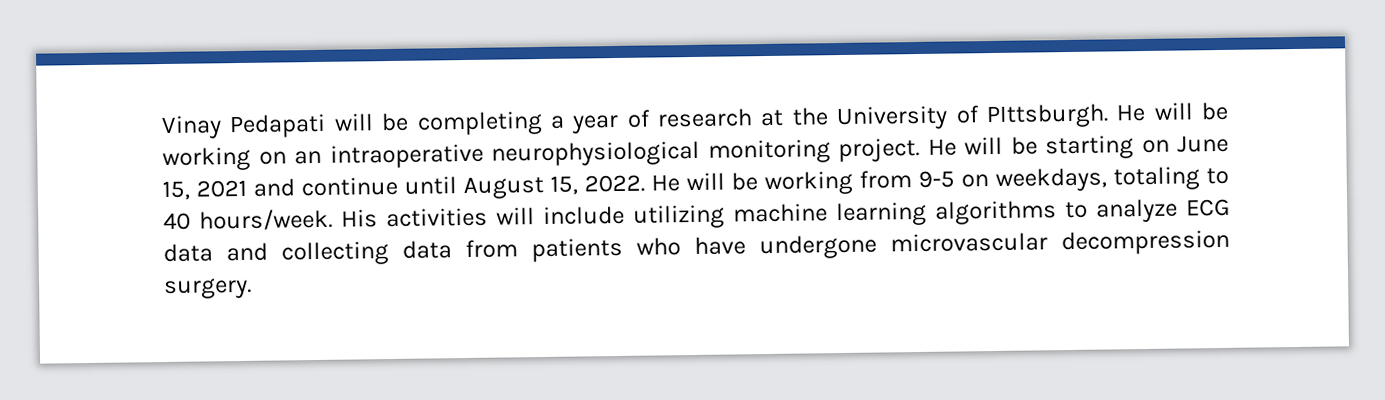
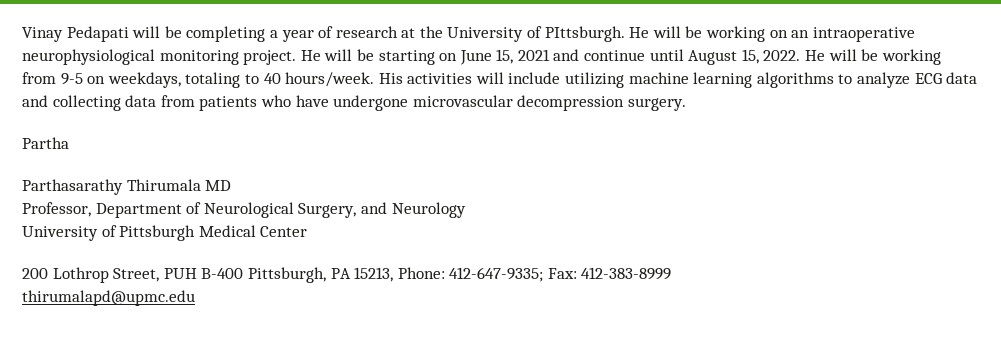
(252, 288) none -> [22,137,69,149] [22,179,232,195] [22,202,466,218] [22,225,308,241] [22,267,672,283] [22,290,195,306] // Partha // Parthasarathy Thirumala MD // Professor, Department of Neurological Surgery, and Neurology // University of Pittsburgh Medical Center // 200 Lothrop Street, PUH B-400 Pittsburgh, PA 15213, Phone: 412-647-9335; Fax: 412-383-8999 // thirumalapd@upmc.edu

